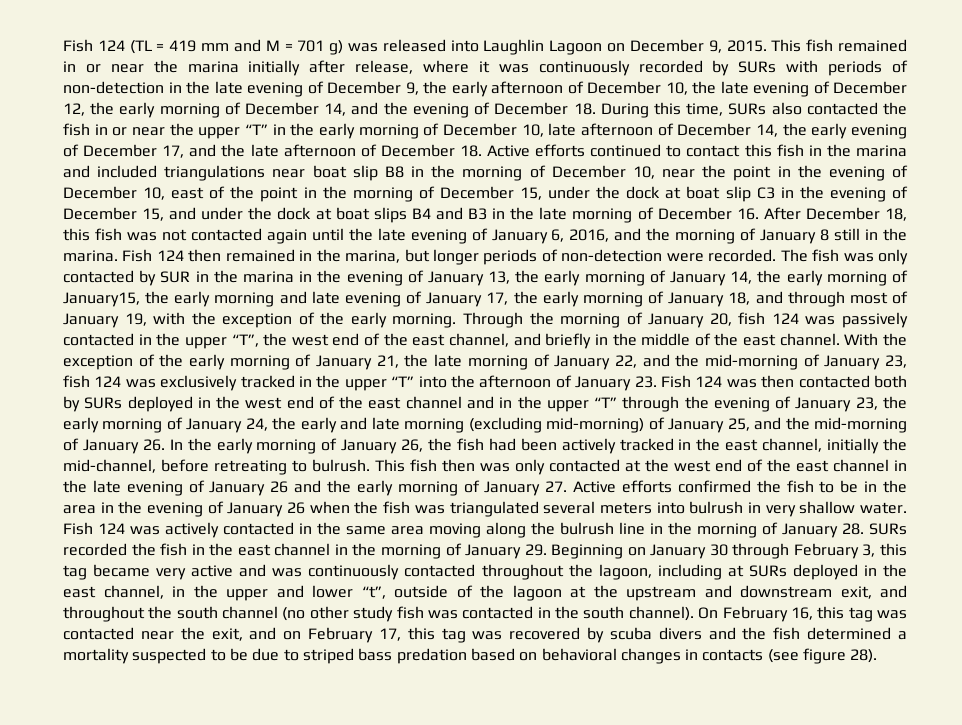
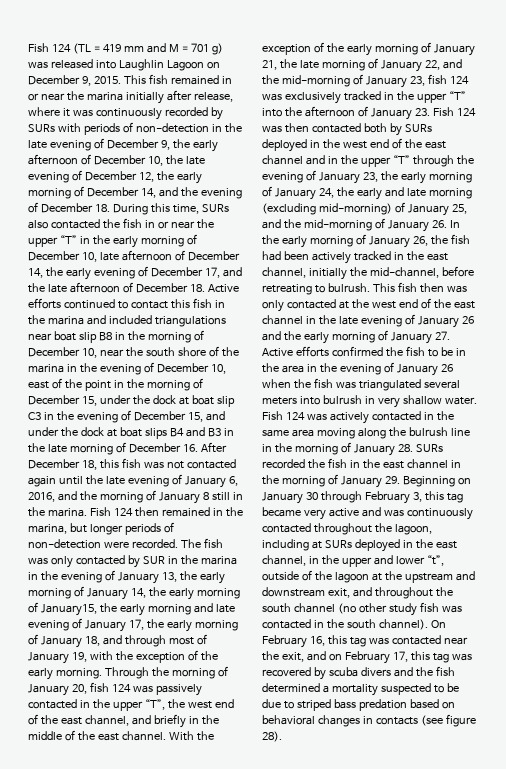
[733,166,772,181] point -> [145,346,239,357] [28,364,64,373] south shore of the marina

